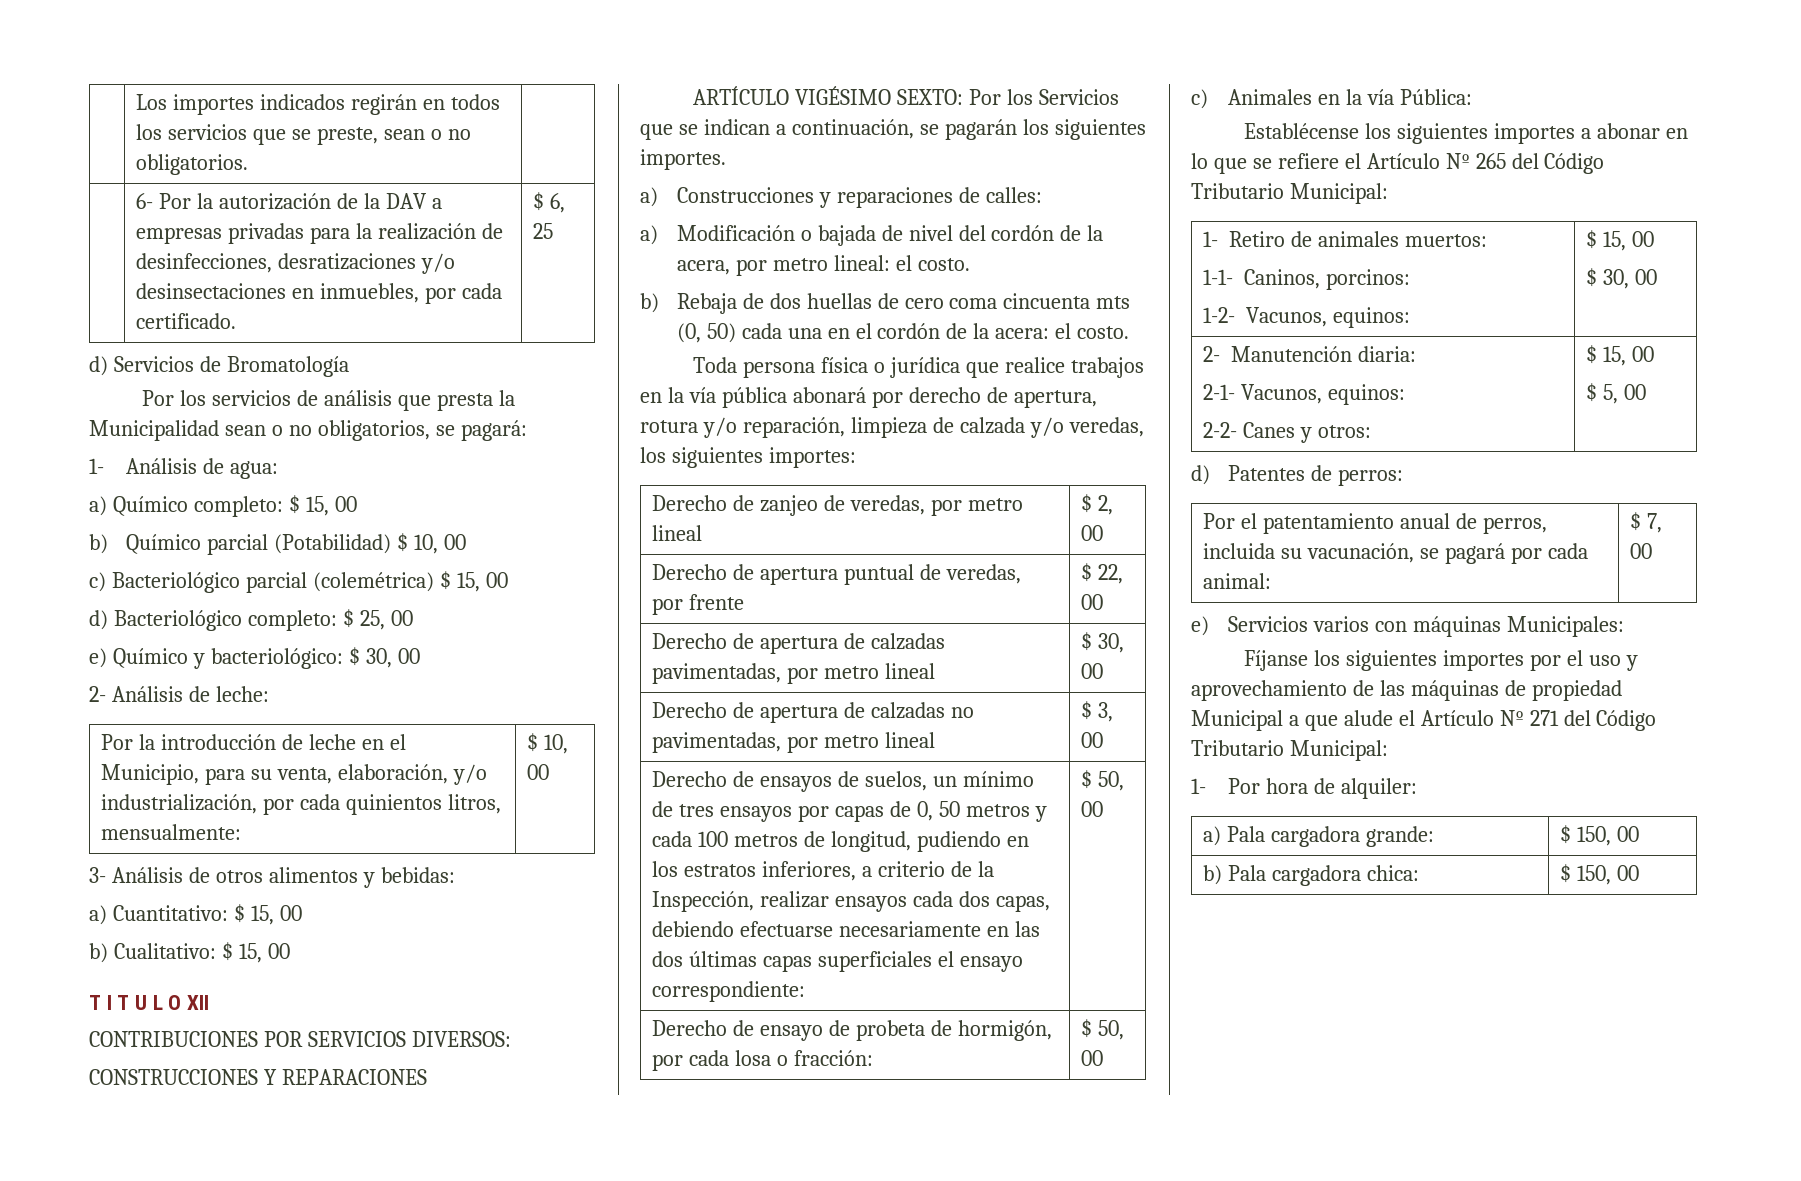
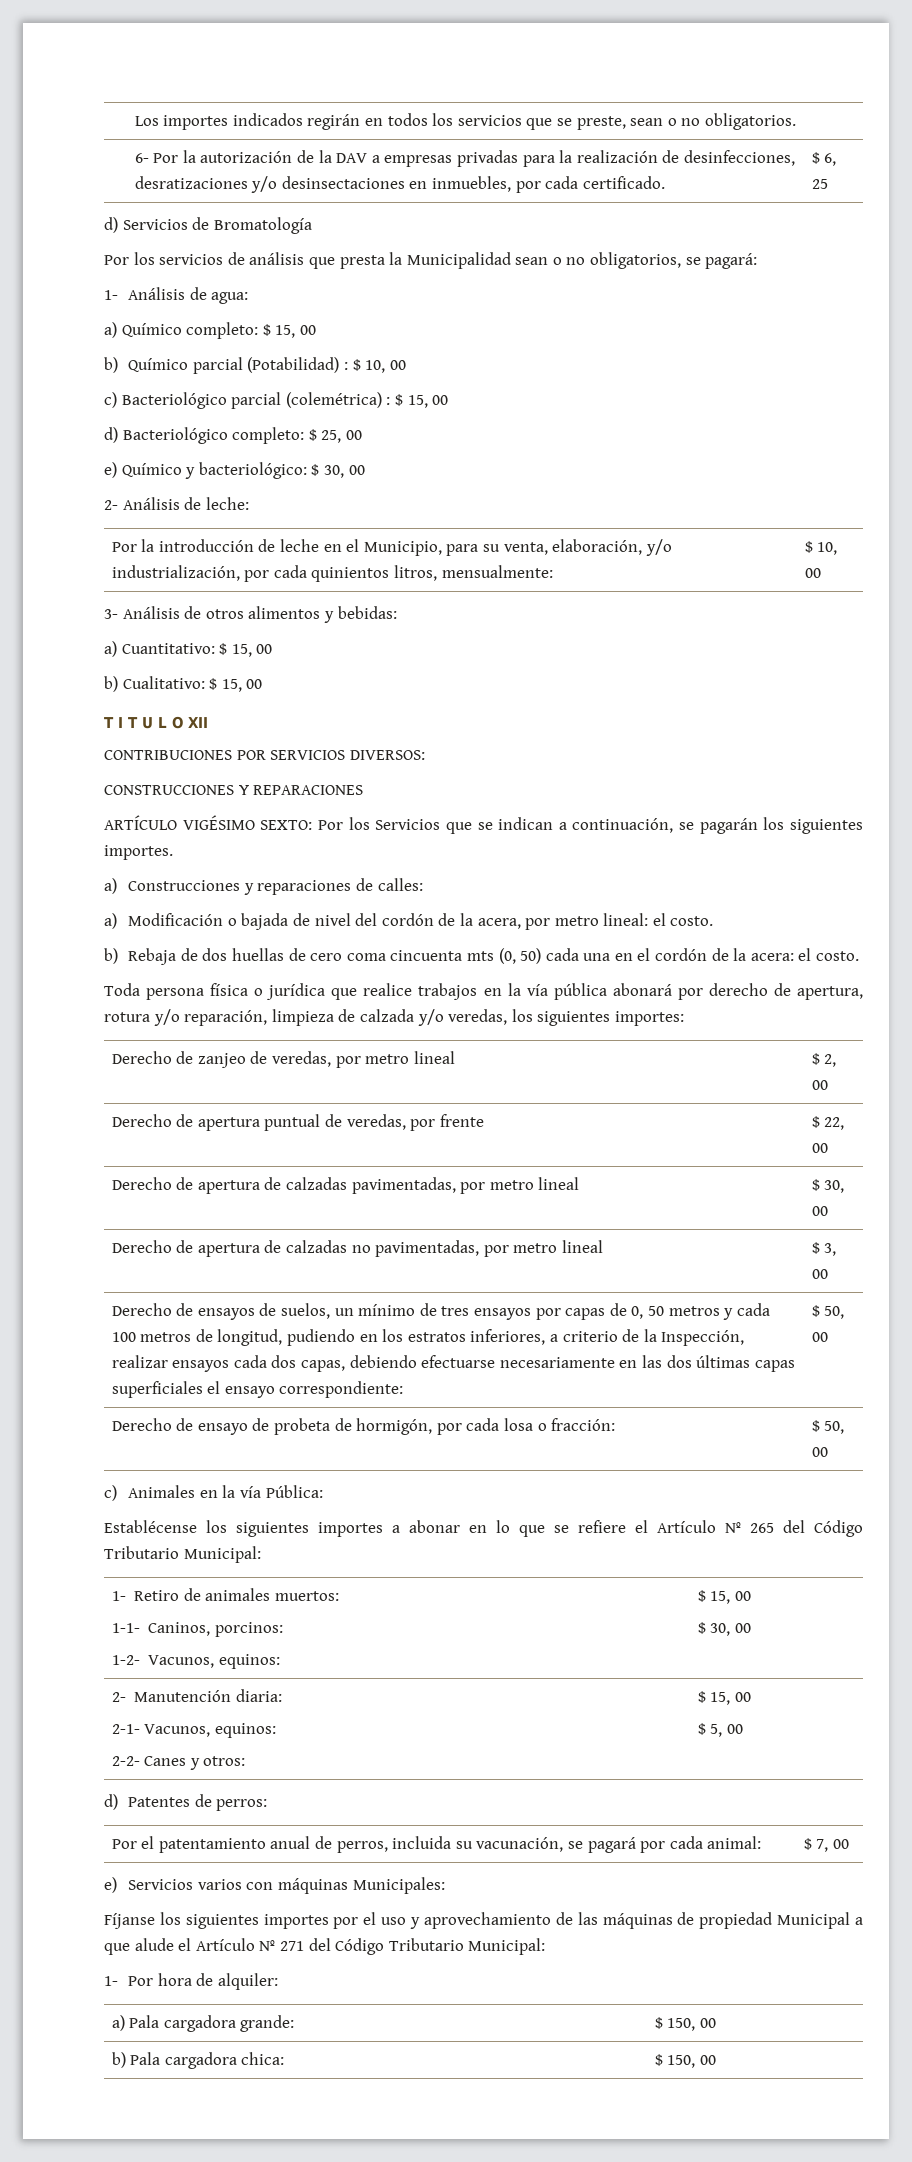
(391, 544) none -> [343,362,348,370] :
(434, 582) none -> [386,397,391,405] :

